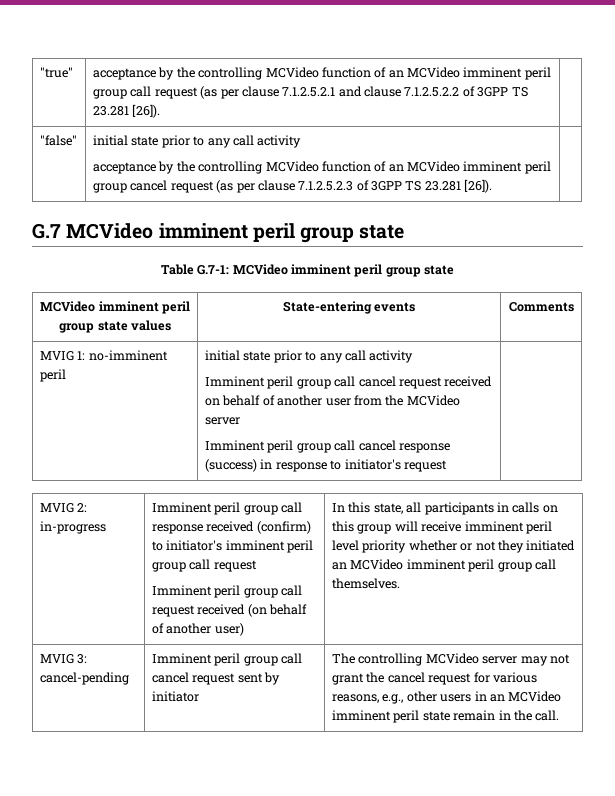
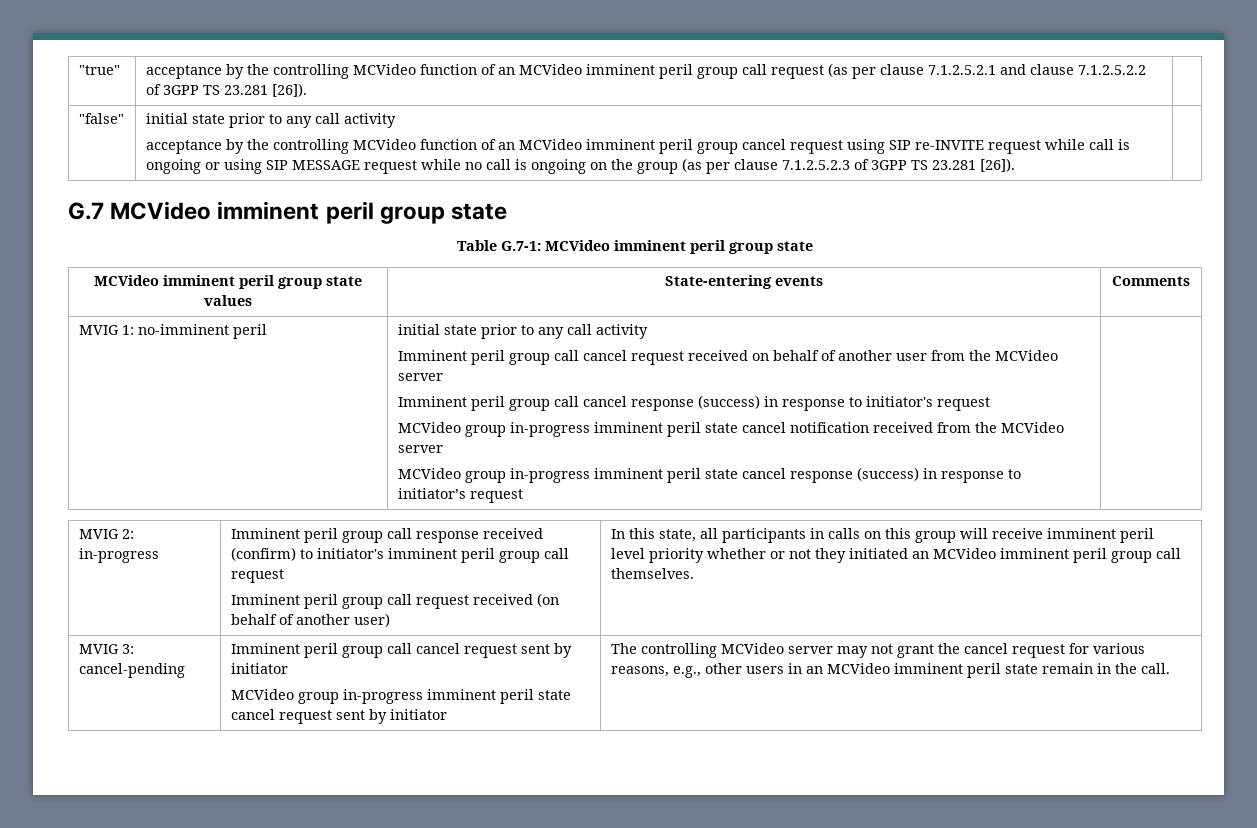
(214, 187) none -> [846,139,1130,154] [145,159,678,174] using SIP re-INVITE request while call is ongoing or using SIP MESSAGE request while no call is ongoing on the group
(447, 466) none -> [397,422,1064,437] [397,445,443,453] [397,467,1021,483] [397,488,523,503] // MCVideo group in-progress imminent peril state cancel notification received from the MCVideo server // MCVideo group in-progress imminent peril state cancel response (success) in response to initiator’s request
(199, 696) none -> [230,689,571,704] [230,709,447,724] // MCVideo group in-progress imminent peril state cancel request sent by initiator

